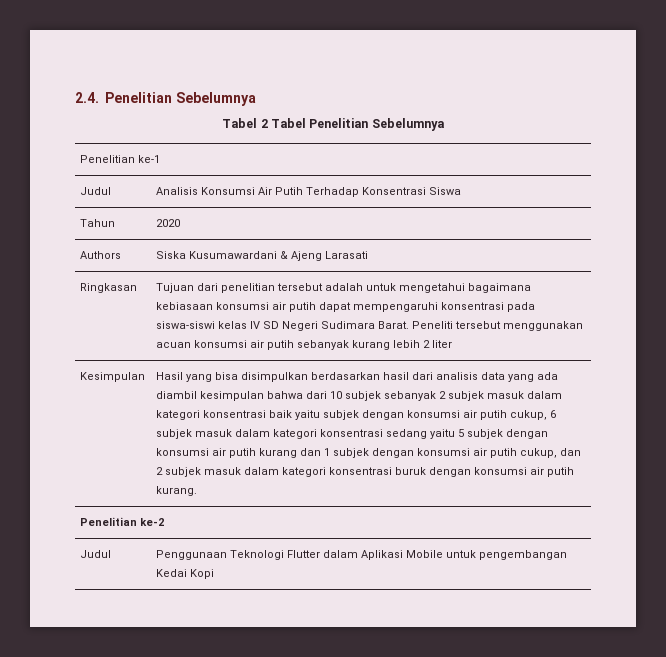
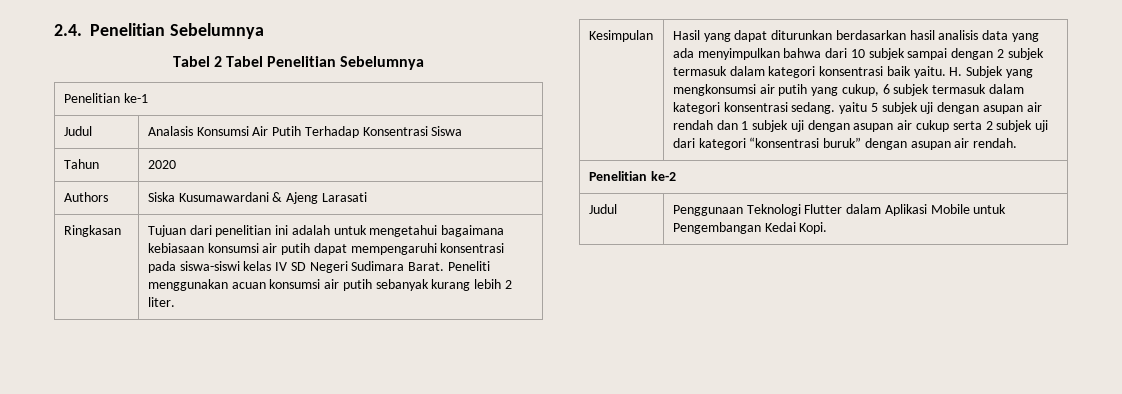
[156,187,199,195] Analisis -> [147,126,193,136] Analasis
[277,283,324,291] tersebut -> [275,225,289,235] ini
[455,321,502,329] tersebut -> (490, 266) none
[432,340,453,348] liter -> [147,297,175,307] liter.
[215,372,309,382] bisa disimpulkan -> [734,30,833,42] dapat diturunkan
[412,372,434,380] dari -> (935, 35) none
[156,391,265,401] diambil kesimpulan -> [697,48,780,60] menyimpulkan
[384,391,525,401] sebanyak 2 subjek masuk -> [907,48,1044,60] [672,66,727,76] sampai dengan 2 subjek termasuk
[295,410,508,420] yaitu subjek dengan konsumsi air putih -> [913,66,1033,78] [672,84,839,96] yaitu. H. Subjek yang mengkonsumsi air putih yang
[195,429,428,439] masuk dalam kategori konsentrasi sedang -> [932,84,1024,94] [672,102,836,114] termasuk dalam kategori konsentrasi sedang.
[506,429,549,439] [156,448,582,458] [156,467,575,477] [156,486,198,496] dengan konsumsi air putih kurang dan 1 subjek dengan konsumsi air putih cukup, dan 2 subjek masuk dalam kategori konsentrasi buruk dengan konsumsi air putih kurang. -> [920,102,1042,114] [672,120,1049,132] [672,137,1018,150] uji dengan asupan air rendah dan 1 subjek uji dengan asupan air cukup serta 2 subjek uji dari kategori “konsentrasi buruk” dengan asupan air rendah.
[479,550,568,560] [156,569,215,579] pengembangan Kedai Kopi -> [672,222,828,234] Pengembangan Kedai Kopi.

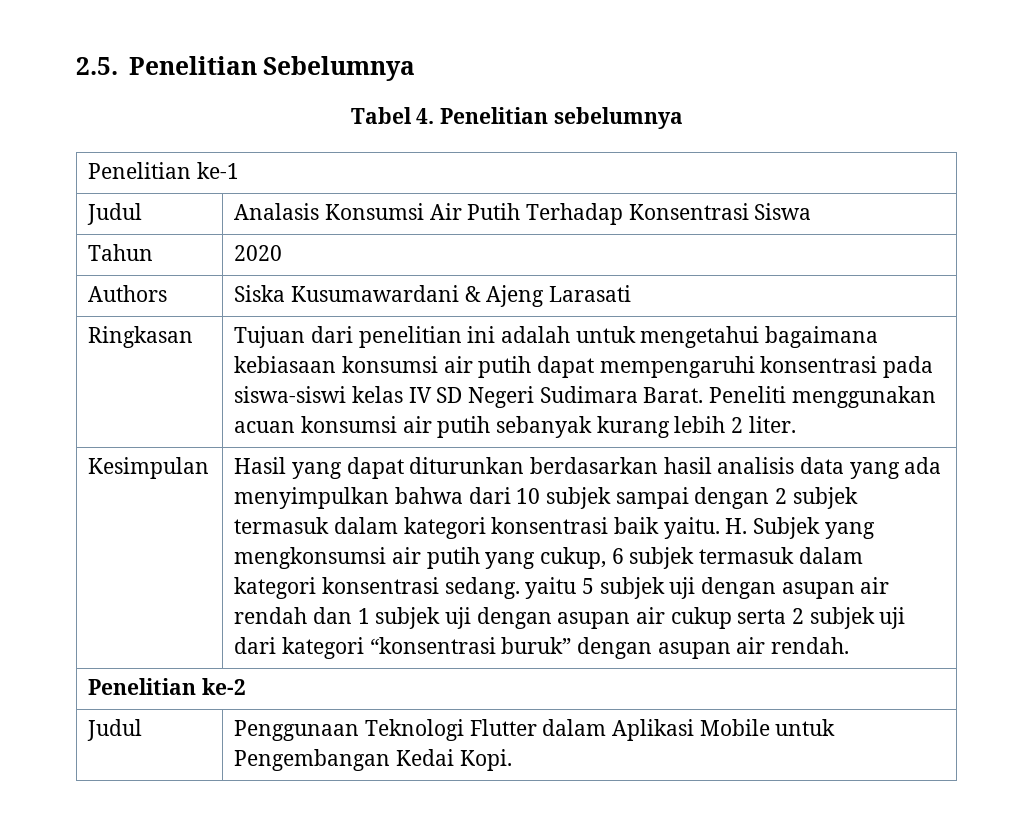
[54,24,82,36] 2.4. -> [76,57,118,75] 2.5.
[213,56,425,70] 2 Tabel Penelitian Sebelumnya -> [416,107,683,129] 4. Penelitian sebelumnya

